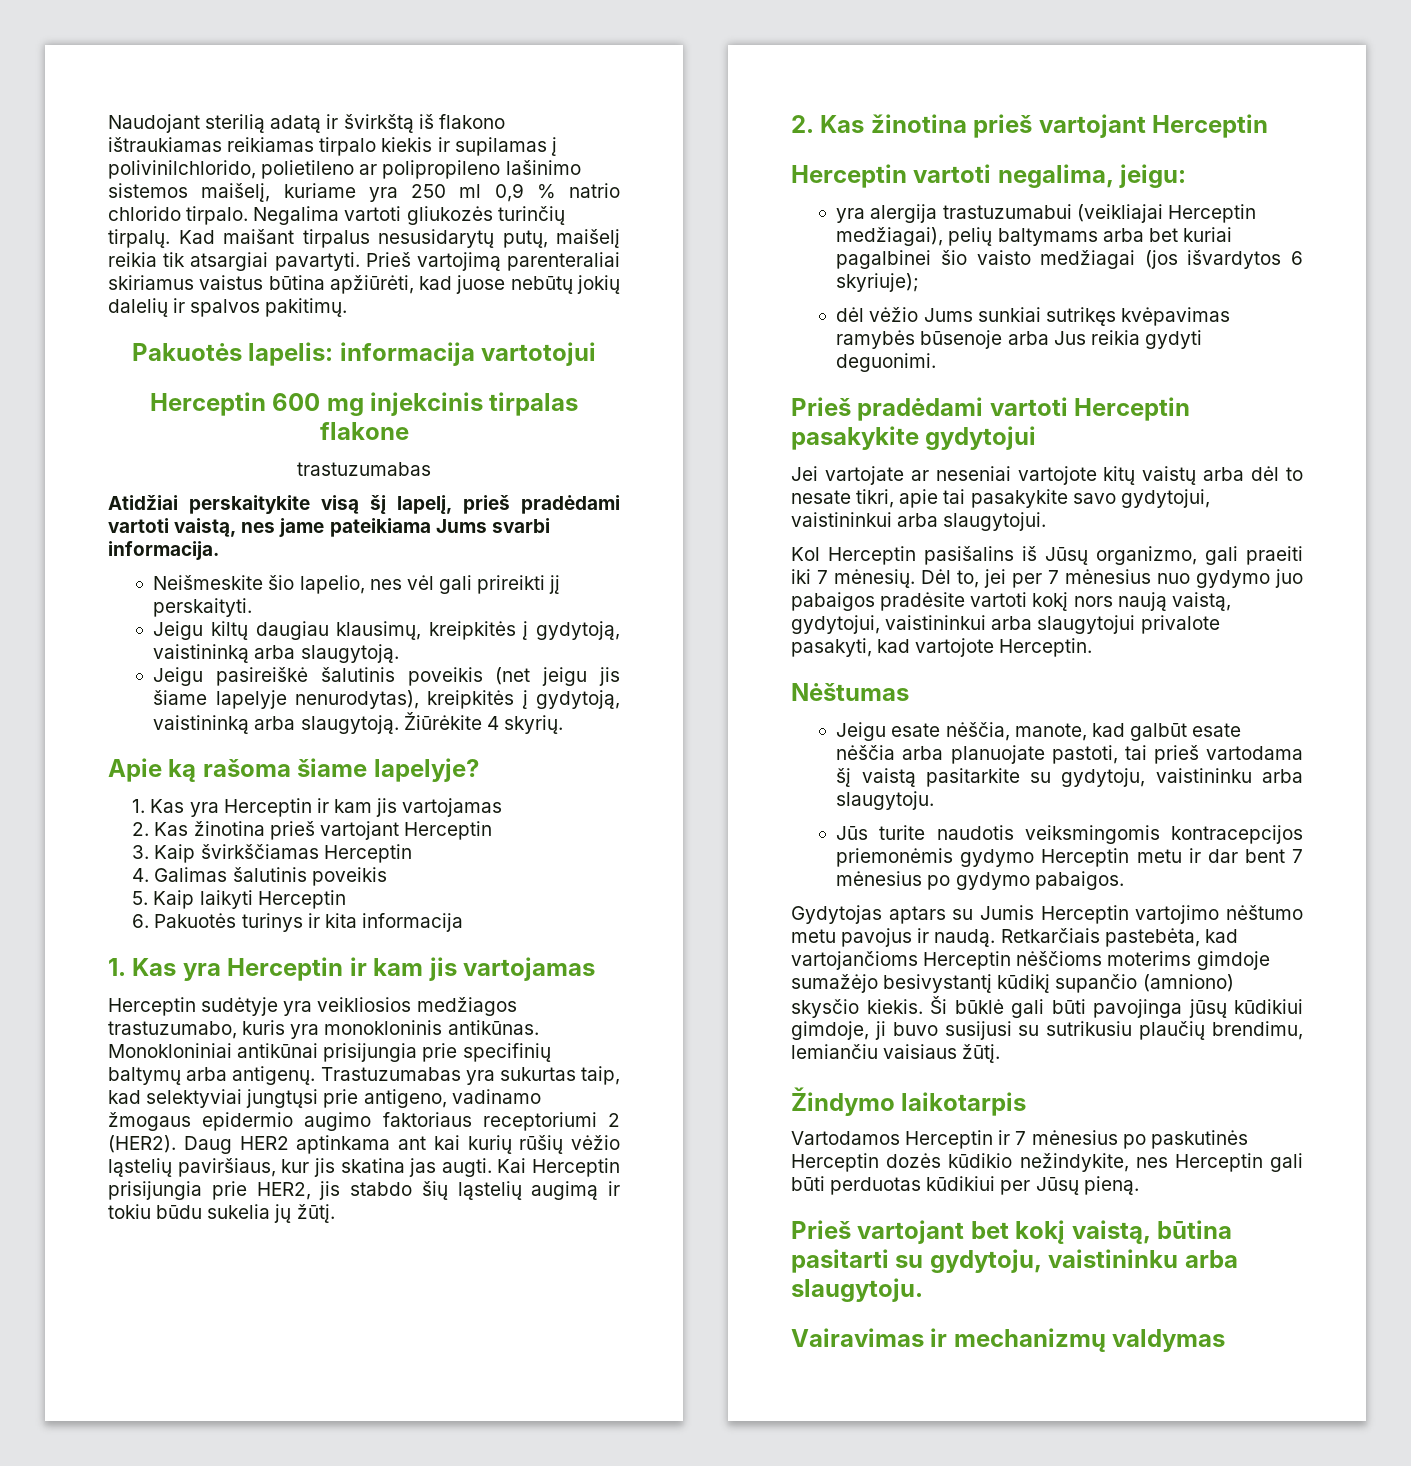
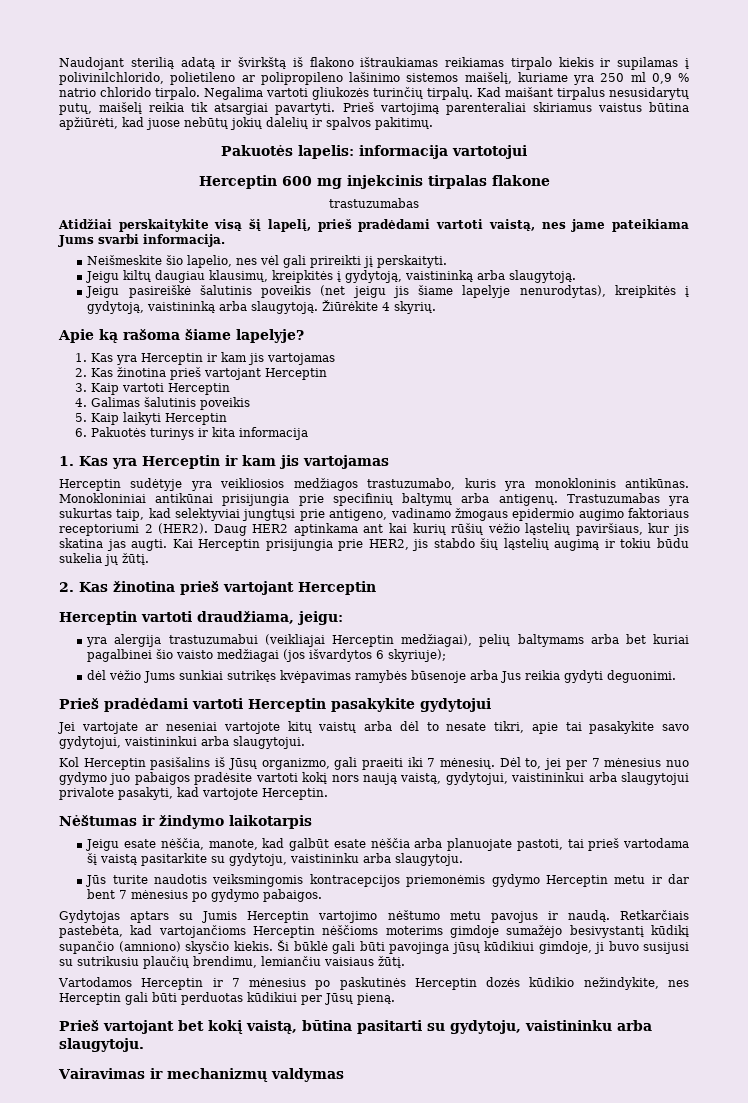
[200,844,319,859] švirkščiamas -> [121,383,164,392] vartoti
[997,164,1114,188] negalima, -> [197,611,294,624] draudžiama,
(909, 692) none -> [142,815,312,829] ir žindymo laikotarpis
[791,1087,1027,1116] // Žindymo laikotarpis -> (405, 962) none

